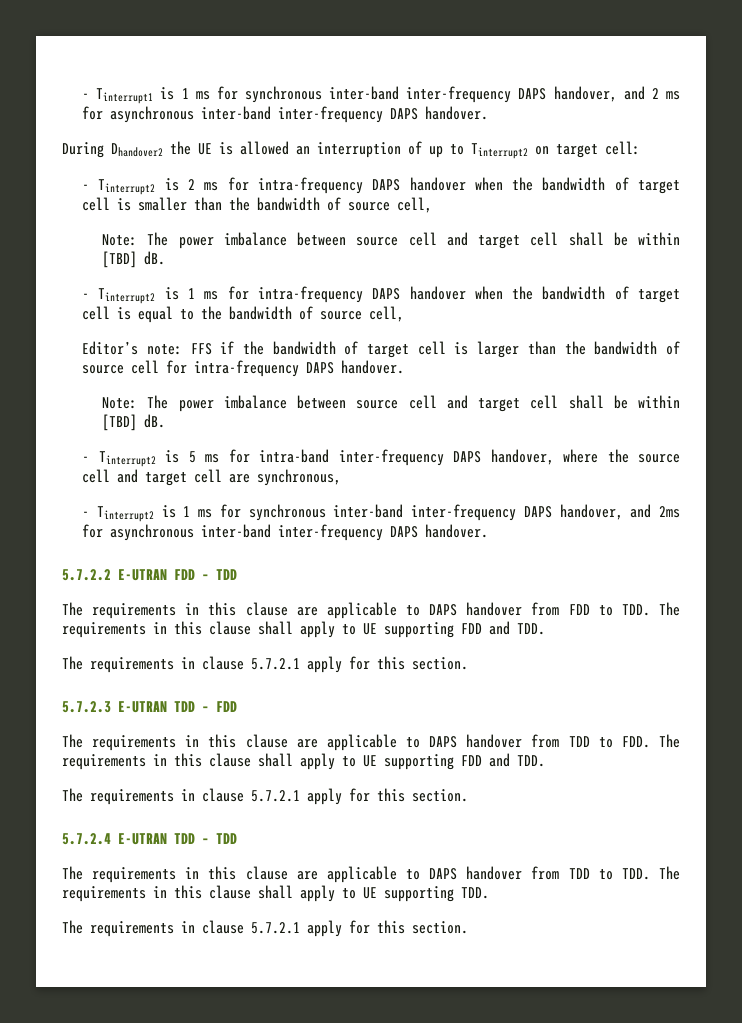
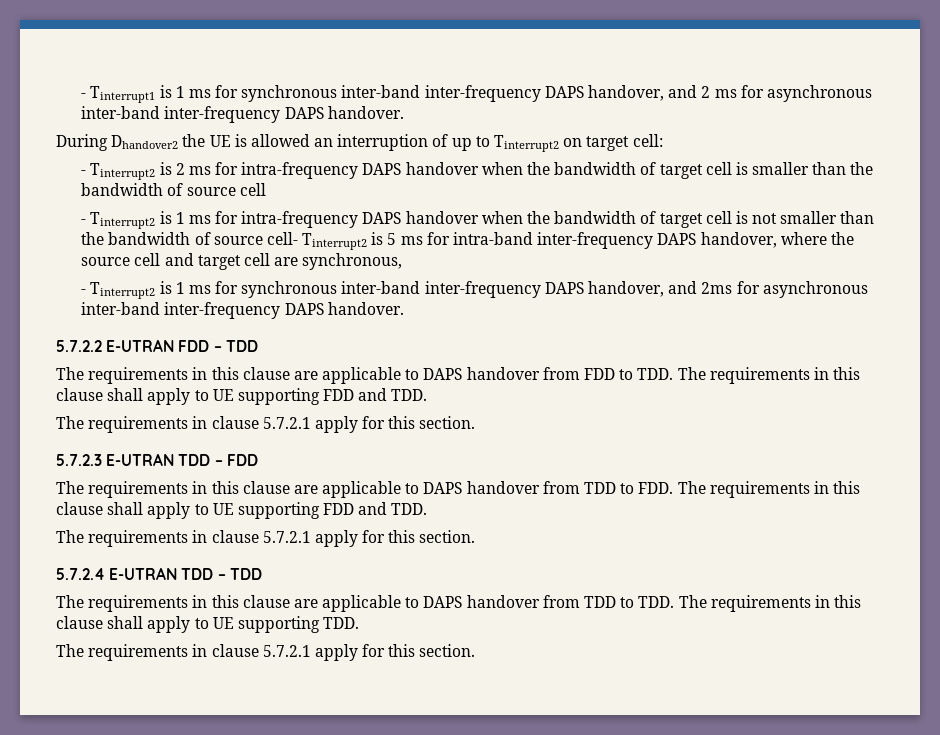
[397,197,433,213] [102,232,680,249] [102,251,166,268] cell, // Note: The power imbalance between source cell and target cell shall be within [TBD] dB. -> [239,183,266,196] cell
[138,306,405,323] [82,341,681,358] [82,360,405,377] [102,395,680,412] [102,414,166,431] [82,456,90,462] equal to the bandwidth of source cell, // Editor’s note: FFS if the bandwidth of target cell is larger than the bandwidth of source cell for intra-frequency DAPS handover. // Note: The power imbalance between source cell and target cell shall be within [TBD] dB. // - -> [752,211,875,224] [81,232,298,245] not smaller than the bandwidth of source cell-

